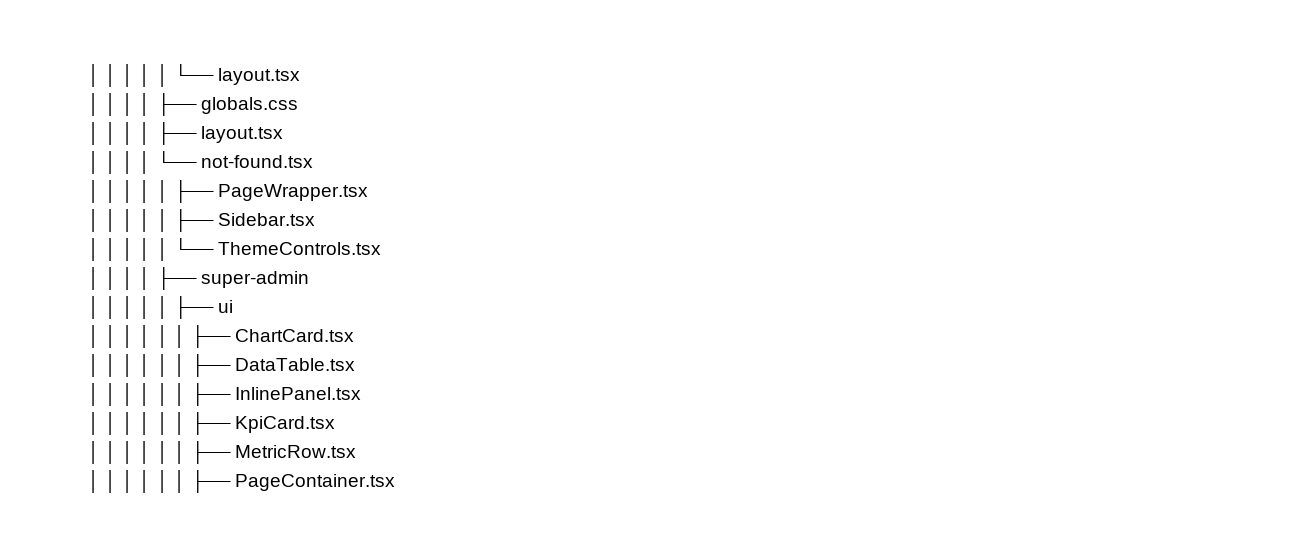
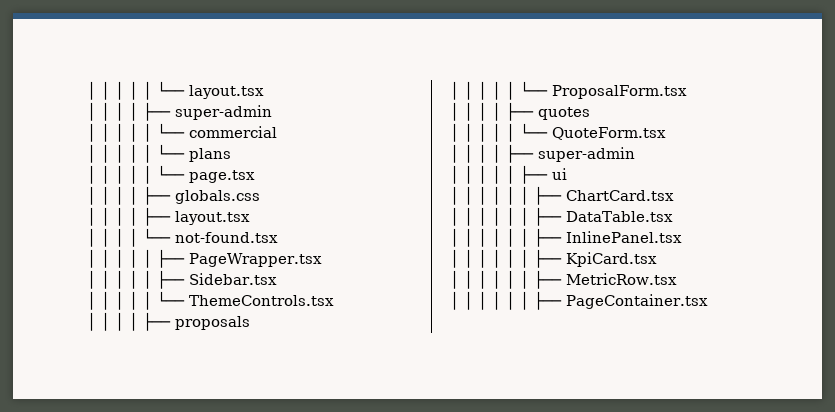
(300, 76) none -> [87,102,272,121] [87,123,277,142] [87,144,231,163] [87,165,255,184] // │ │ │ │ ├── super-admin // │ │ │ │ │ └── commercial // │ │ │ │ │ └── plans // │ │ │ │ │ └── page.tsx
(381, 248) none -> [87,312,250,331] [450,81,687,100] [450,102,590,121] [450,123,666,142] // │ │ │ │ ├── proposals // │ │ │ │ │ └── ProposalForm.tsx // │ │ │ │ ├── quotes // │ │ │ │ │ └── QuoteForm.tsx

